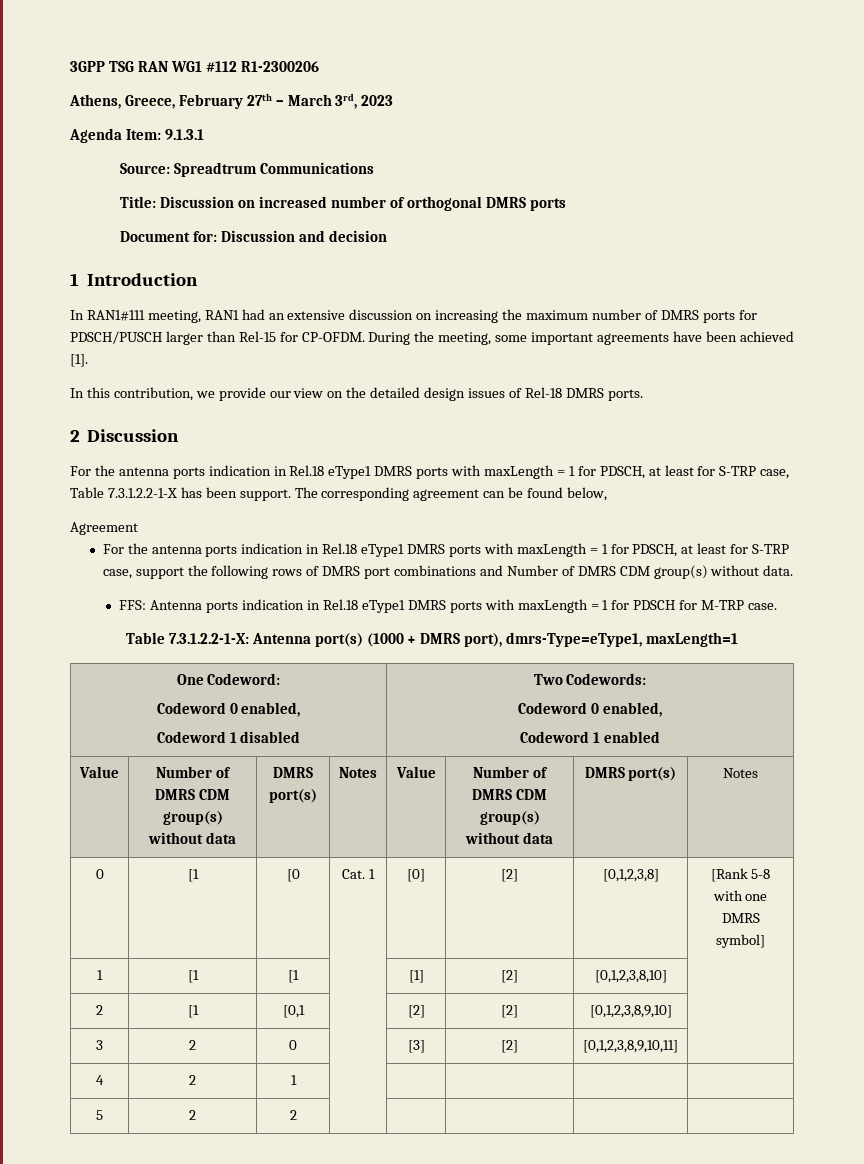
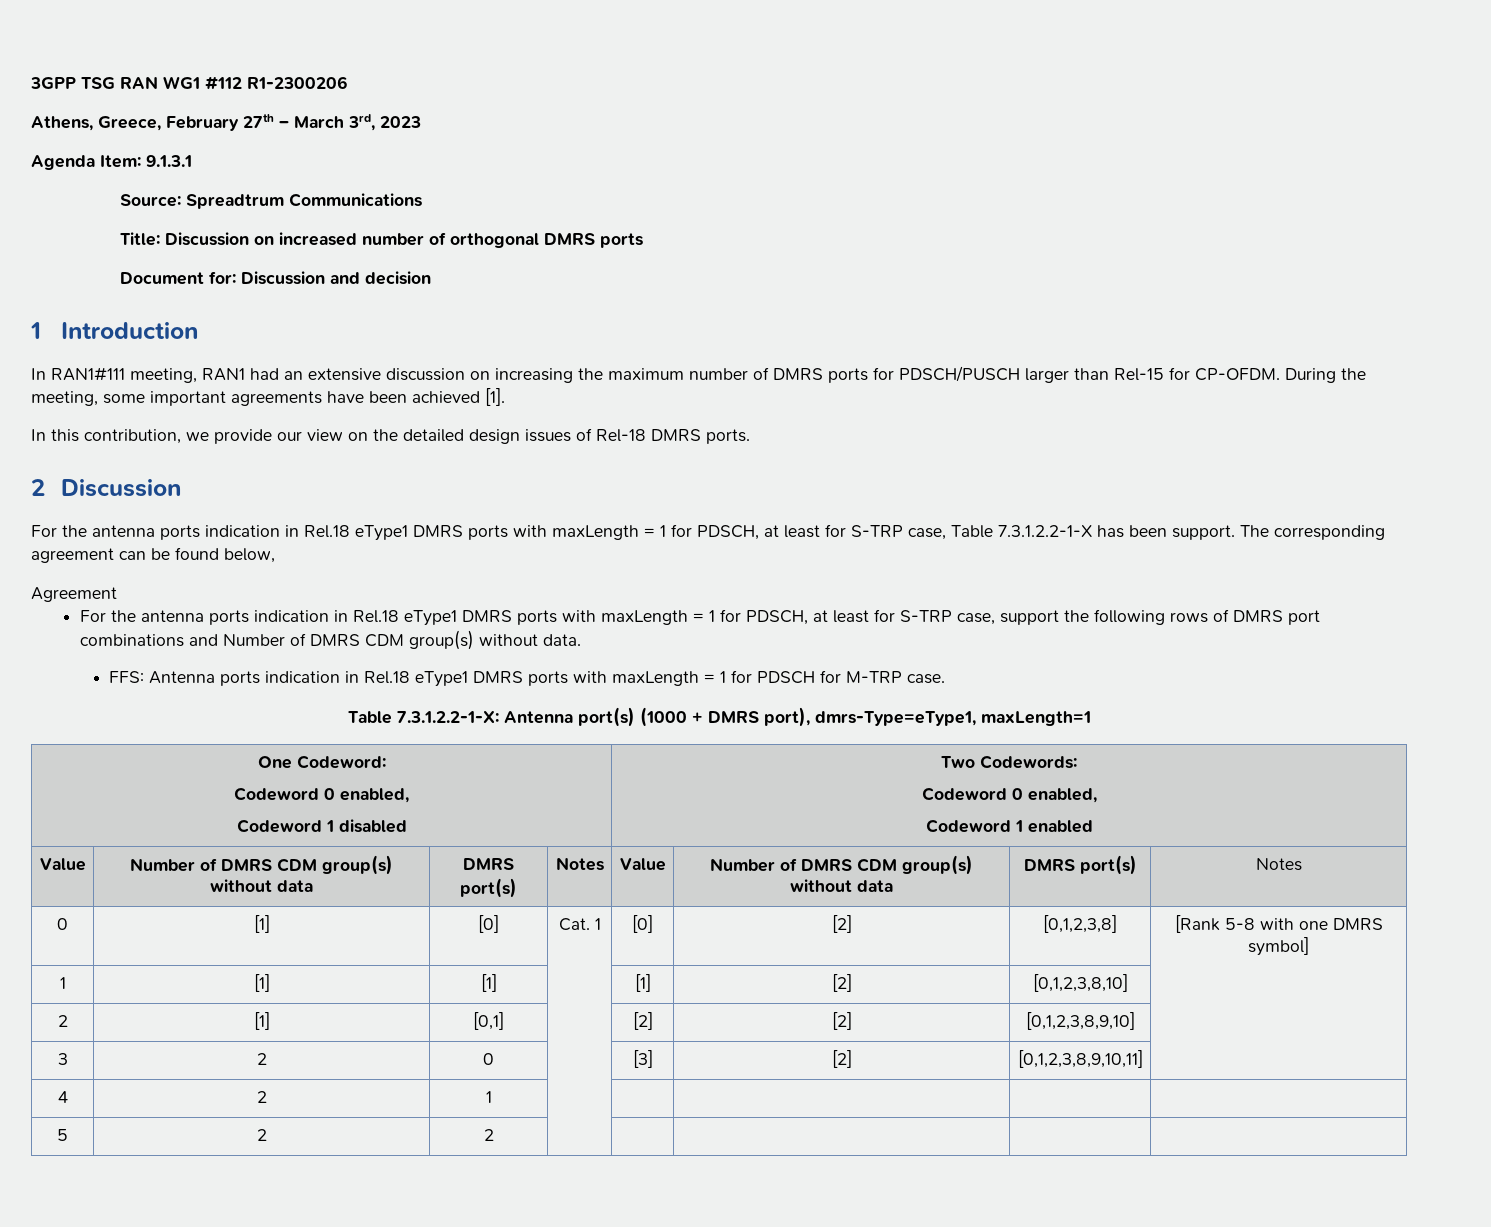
[187,869,199,882] [286,869,300,882] [1 | [0 -> [253,915,270,933] [478,915,499,933] [1] | [0]
[187,970,199,983] [288,970,299,983] [1 | [1 -> [253,974,270,992] [480,974,497,992] [1] | [1]
[187,1005,199,1018] [282,1005,305,1018] [1 | [0,1 -> [253,1012,270,1030] [473,1012,504,1030] [1] | [0,1]

